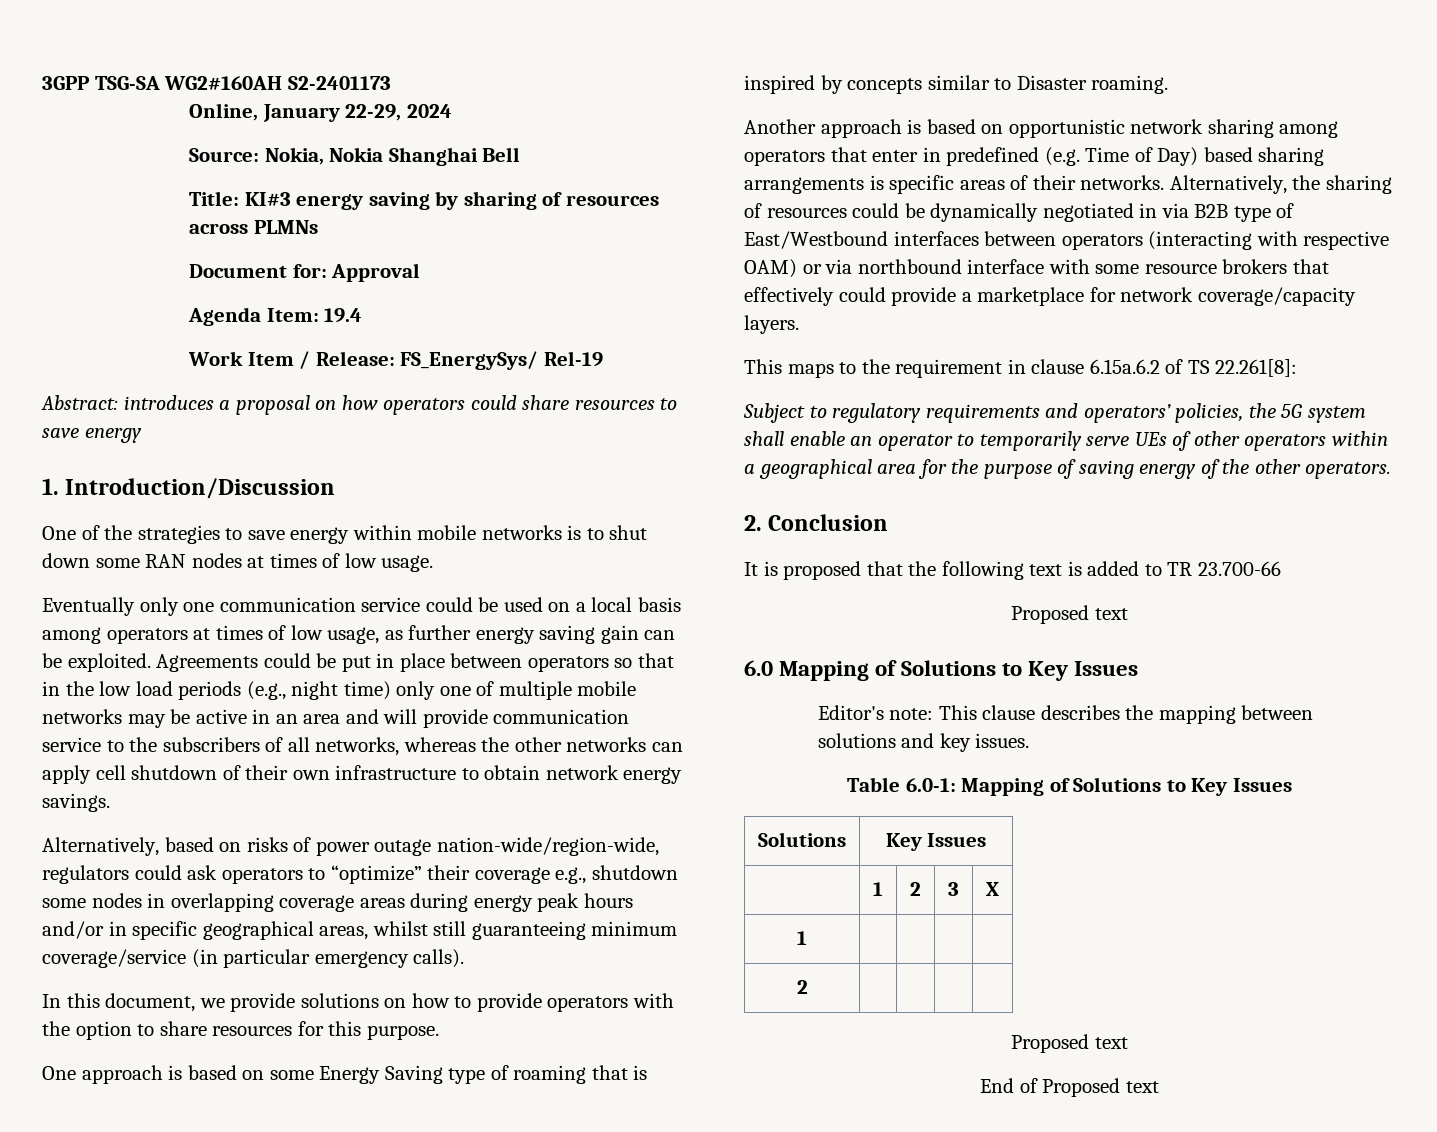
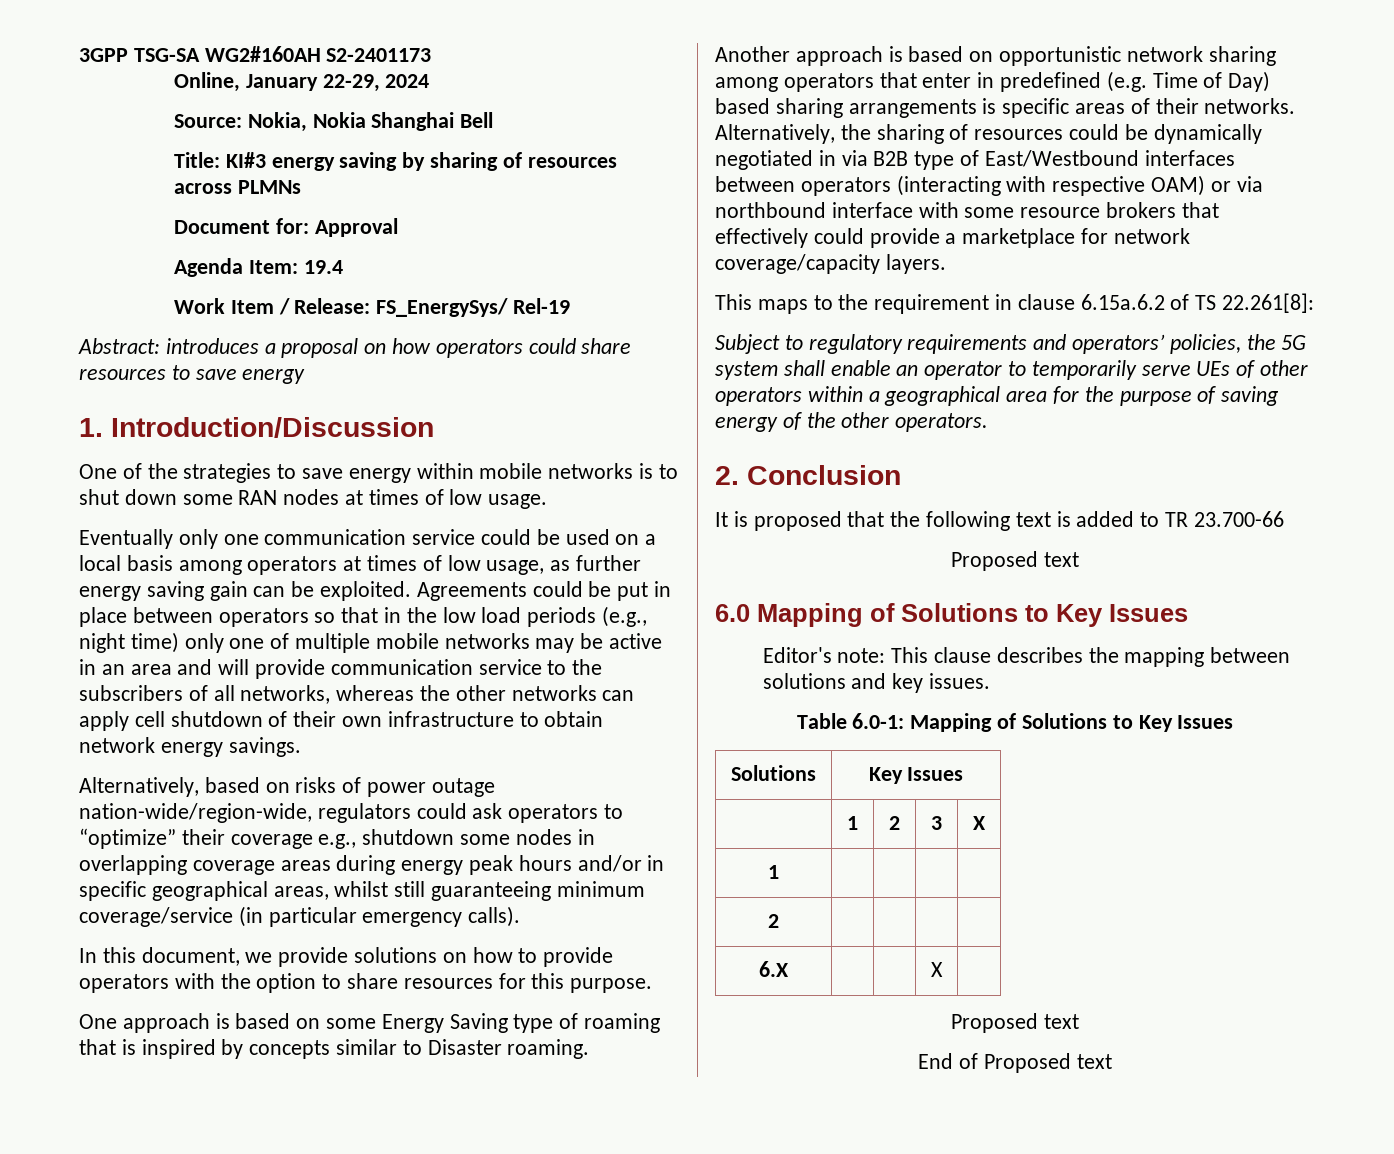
(808, 987) none -> [759,961,789,977] [931,962,943,977] // 6.X | | | X |

